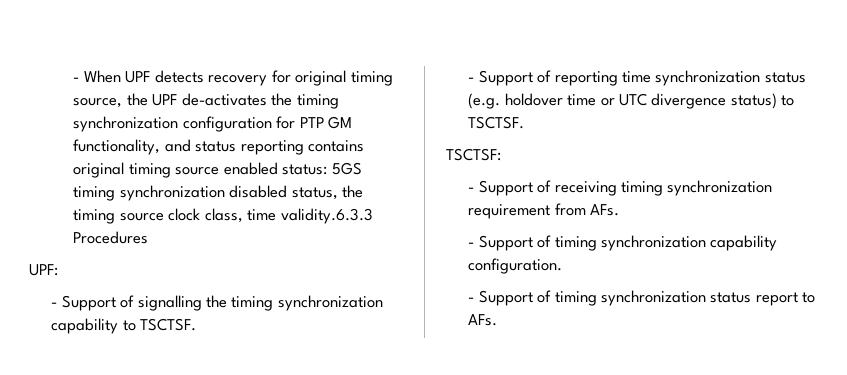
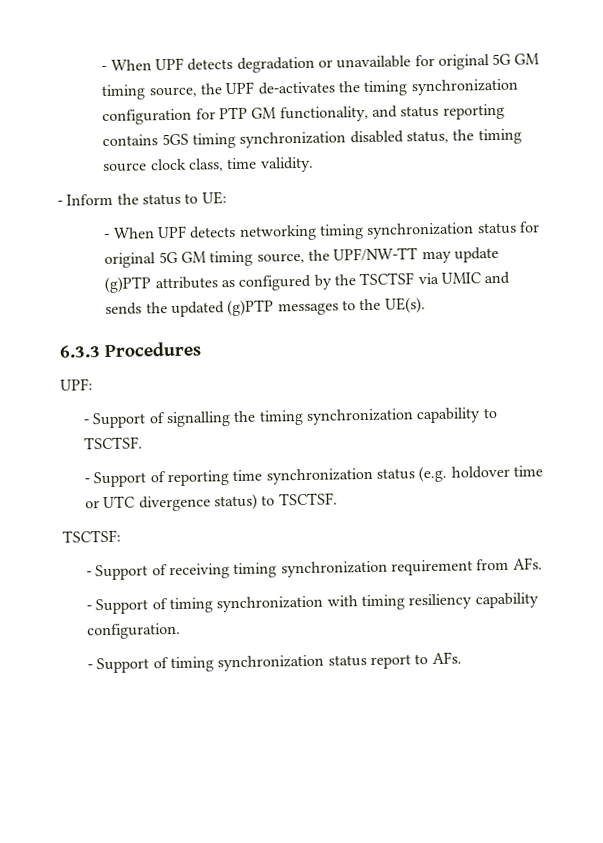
[73,70,347,86] - When UPF detects recovery for original -> [101,53,541,73] - When UPF detects degradation or unavailable for original 5G GM
[73,162,328,178] original timing source enabled status: -> (159, 140) none
[280,208,373,224] validity.6.3.3 -> [259,156,314,173] [57,191,227,206] [104,221,540,241] [104,246,499,269] [104,271,511,294] [105,297,426,318] [59,345,100,358] validity. // - Inform the status to UE: // - When UPF detects networking timing synchronization status for original 5G GM timing source, the UPF/NW-TT may update (g)PTP attributes as configured by the TSCTSF via UMIC and sends the updated (g)PTP messages to the UE(s). // 6.3.3
(706, 243) none -> [326,593,473,611] with timing resiliency

